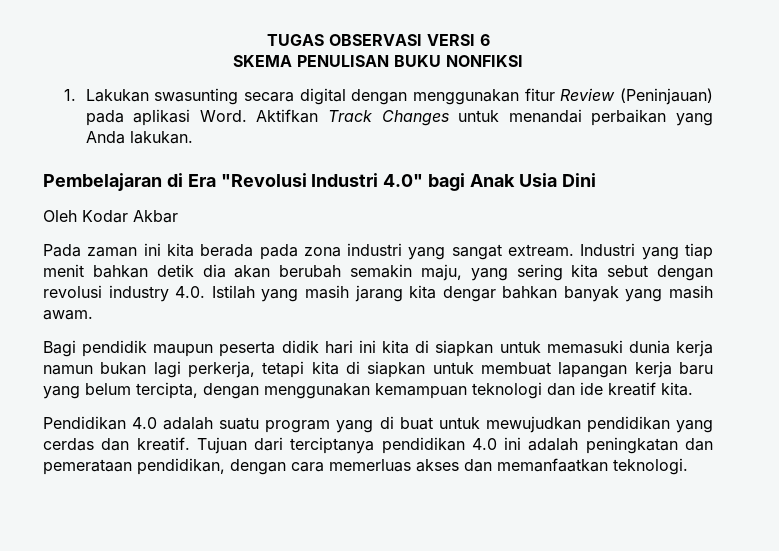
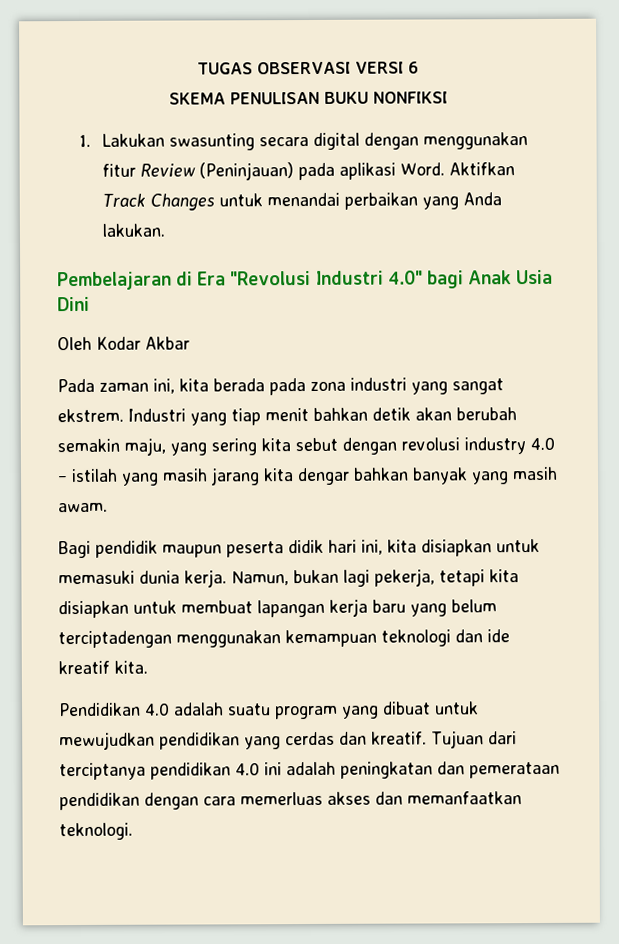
[143,243,161,256] ini -> [153,378,175,394] ini,
[508,244,575,257] extream. -> [57,408,124,423] ekstrem.
[202,264,226,278] dia -> (411, 414) none
[175,285,255,299] 4.0. Istilah -> [530,436,555,451] [58,468,118,483] 4.0 − istilah
[358,340,494,357] ini kita di siapkan -> [361,539,492,557] ini, kita disiapkan
[676,340,713,357] [43,365,93,375] kerja namun -> [184,569,289,588] kerja. Namun,
[188,361,256,378] perkerja, -> [374,568,435,587] pekerja,
[346,361,426,378] di siapkan -> [58,600,129,619] disiapkan
[136,382,259,399] tercipta, dengan -> [58,630,172,649] terciptadengan
[379,416,433,430] di buat -> [383,701,431,715] dibuat
[137,458,225,475] pendidikan, -> [59,792,140,811] pendidikan

